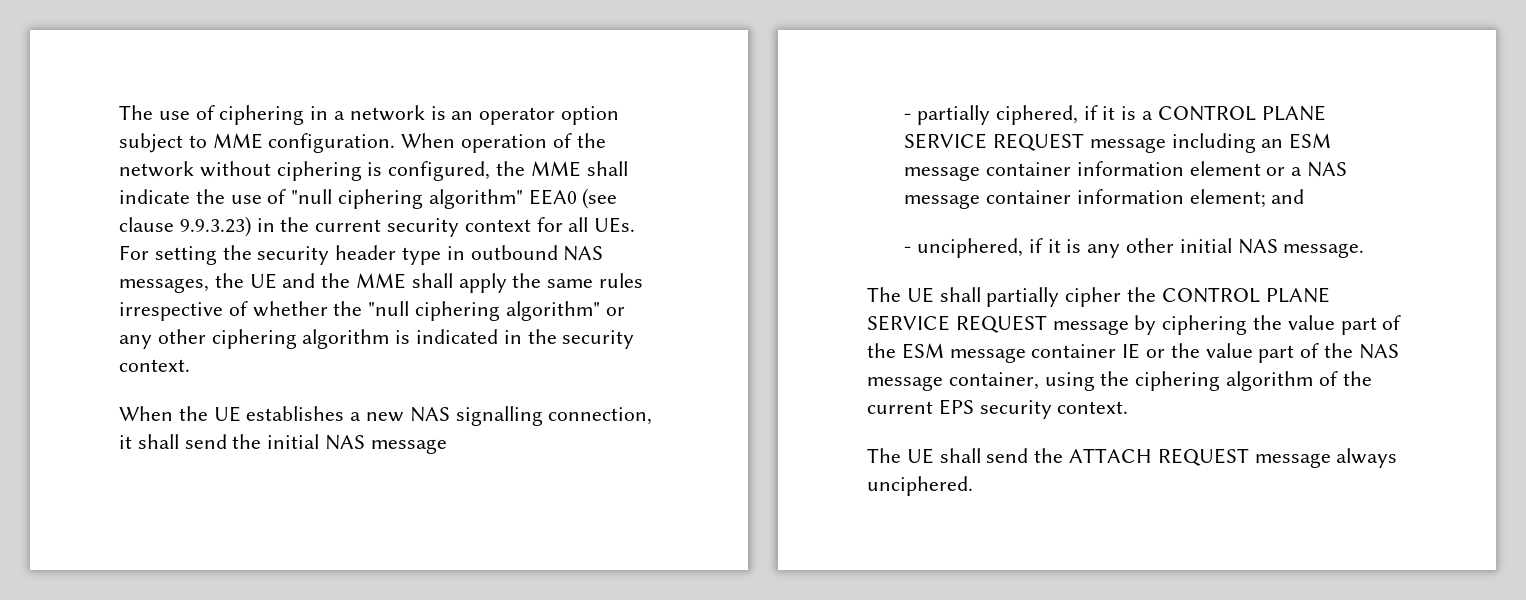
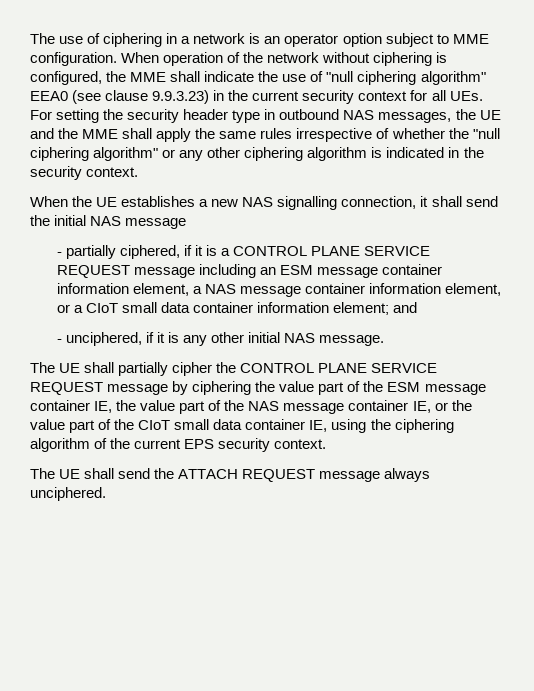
[1189,161,1286,176] element or -> [132,283,189,296] element,
(1184, 196) none -> [444,283,501,296] [56,302,329,313] element, or a CIoT small data container information
[1122,343,1166,359] IE or -> [94,401,113,413] IE,
[948,372,1039,390] container, -> [348,400,472,413] [30,419,328,433] container IE, or the value part of the CIoT small data container IE,

